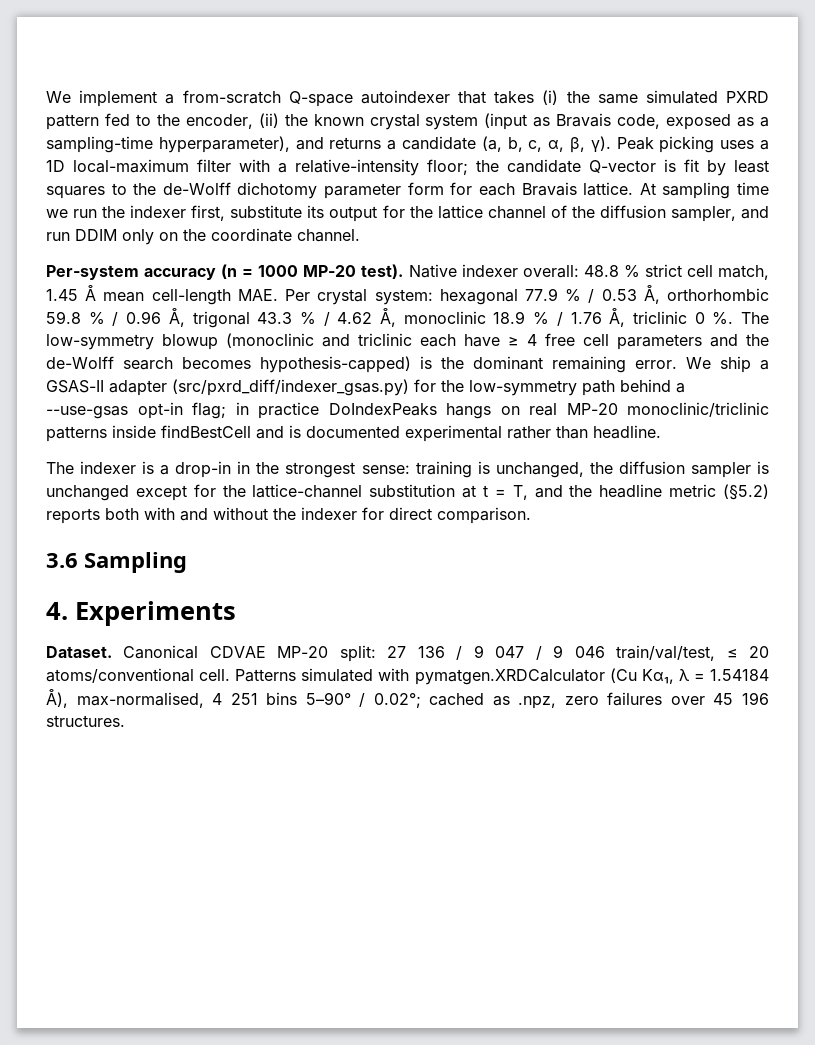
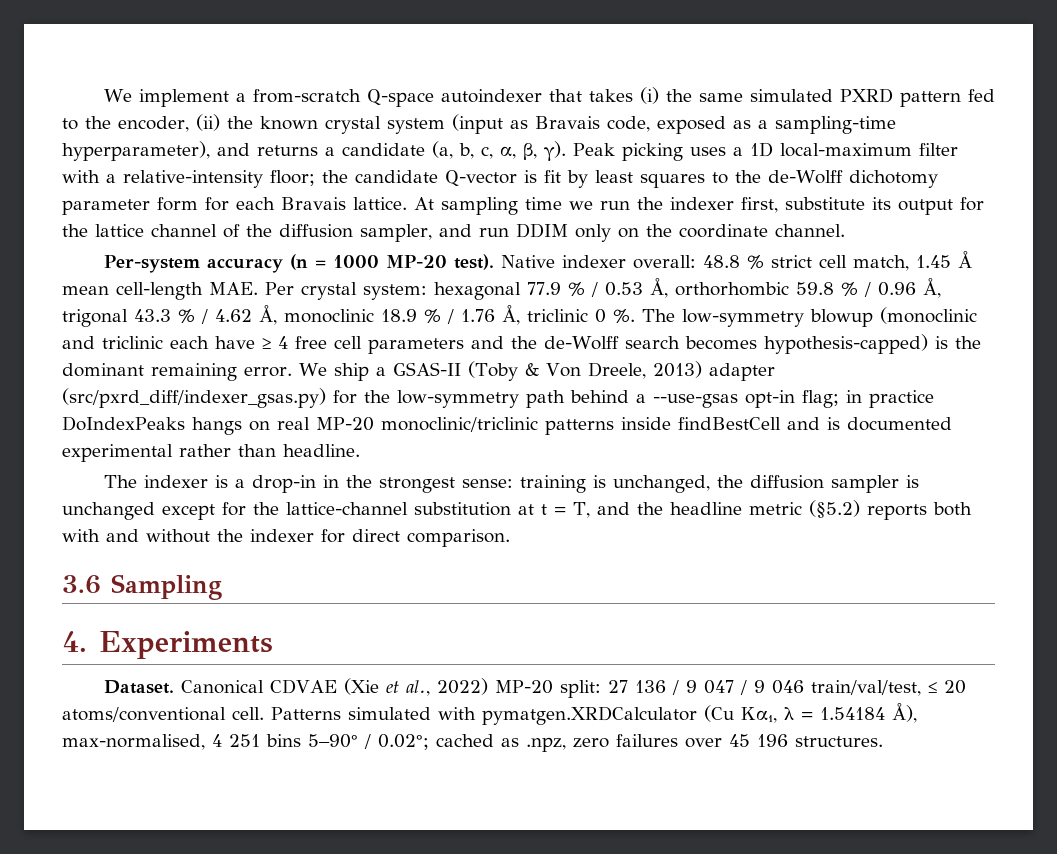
(104, 386) none -> [467,361,702,381] (Toby & Von Dreele, 2013)
(266, 652) none -> [343,678,488,696] (Xie et al., 2022)

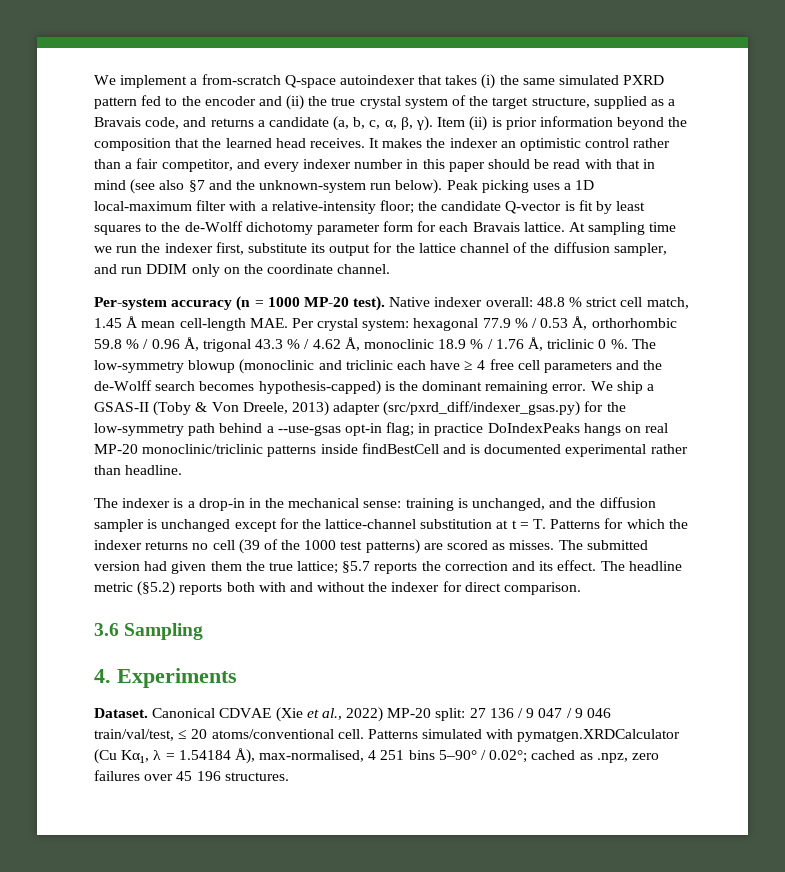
[118,116,189,132] encoder, -> [204,96,282,106] encoder and
[259,116,318,130] known -> [331,97,356,106] true
[451,114,896,134] [62,141,210,161] (input as Bravais code, exposed as a sampling-time hyperparameter), -> [452,95,676,109] [94,117,180,129] of the target structure, supplied as a Bravais code,
(566, 151) none -> [437,116,688,131] [94,138,671,151] [94,158,655,172] [94,179,443,194] Item (ii) is prior information beyond the composition that the learned head receives. It makes the indexer an optimistic control rather than a fair competitor, and every indexer number in this paper should be read with that in mind (see also §7 and the unknown-system run below).
[378,477,455,493] strongest -> [288,498,360,508] mechanical
(710, 484) none -> [549,498,573,508] and
[573,502,663,518] T, and the -> [533,518,688,529] [94,539,648,554] [94,560,625,574] T. Patterns for which the indexer returns no cell (39 of the 1000 test patterns) are scored as misses. The submitted version had given them the true lattice; §5.7 reports the correction and its effect. The

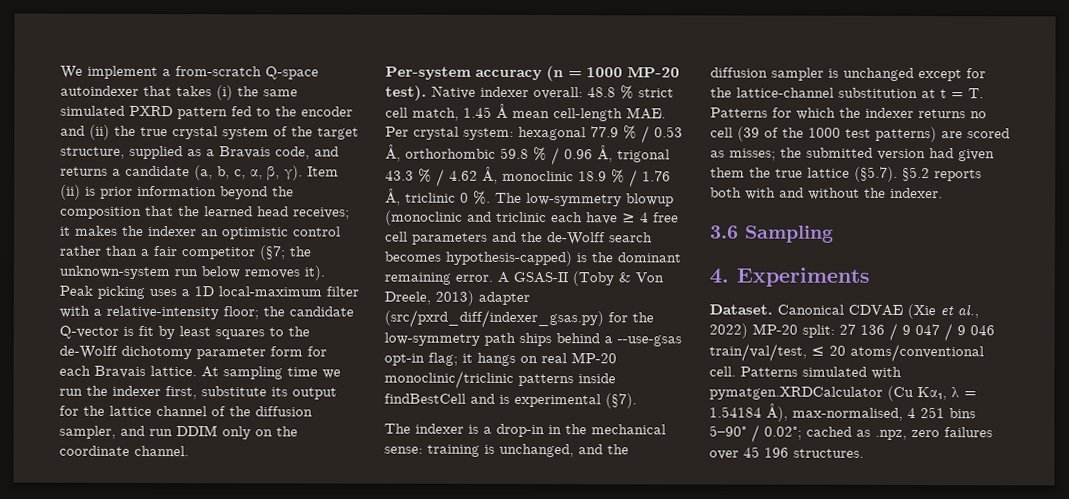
[309,138,380,148] receives. It -> [293,207,350,220] [60,226,71,236] receives; it
[161,159,655,172] [94,179,443,194] competitor, and every indexer number in this paper should be read with that in mind (see also §7 and the unknown-system run below). -> [181,245,312,261] [59,265,325,281] competitor (§7; the unknown-system run below removes it).
[590,381,655,394] We ship a -> [497,271,509,283] A
(216, 429) none -> [519,332,552,347] ships
[418,423,580,436] in practice DoIndexPeaks -> [462,353,473,363] it
[484,444,688,457] [94,465,183,475] documented experimental rather than headline. -> [514,393,637,409] experimental (§7).
[509,540,583,550] misses. The -> [729,147,802,161] misses; the
[297,560,682,574] [94,581,176,596] lattice; §5.7 reports the correction and its effect. The headline metric (§5.2) -> [807,166,930,182] lattice (§5.7). §5.2
[391,581,582,595] indexer for direct comparison. -> [890,187,943,199] indexer.

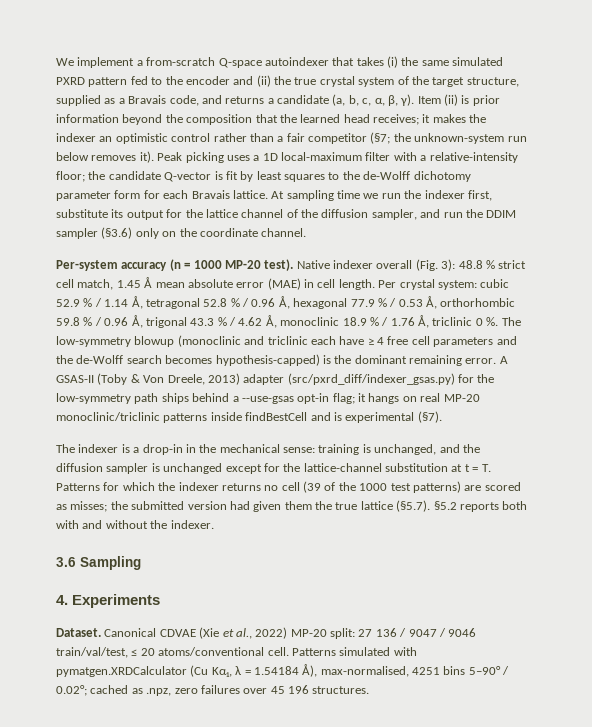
[176,425,218,437] DDIM -> [465,209,517,218] [56,227,133,239] the DDIM sampler (§3.6)
[533,86,583,100] overall: -> [376,259,456,271] overall (Fig. 3):
[553,107,666,122] [385,126,514,140] cell-length MAE. Per crystal system: -> [187,278,510,290] [56,296,290,309] absolute error (MAE) in cell length. Per crystal system: cubic 52.9 % / 1.14 Å, tetragonal 52.8 % / 0.96 Å,
[902,323,995,342] 9 047 / 9 046 -> [408,628,477,637] 9047 / 9046
[907,407,945,419] 4 251 -> [412,667,440,675] 4251

